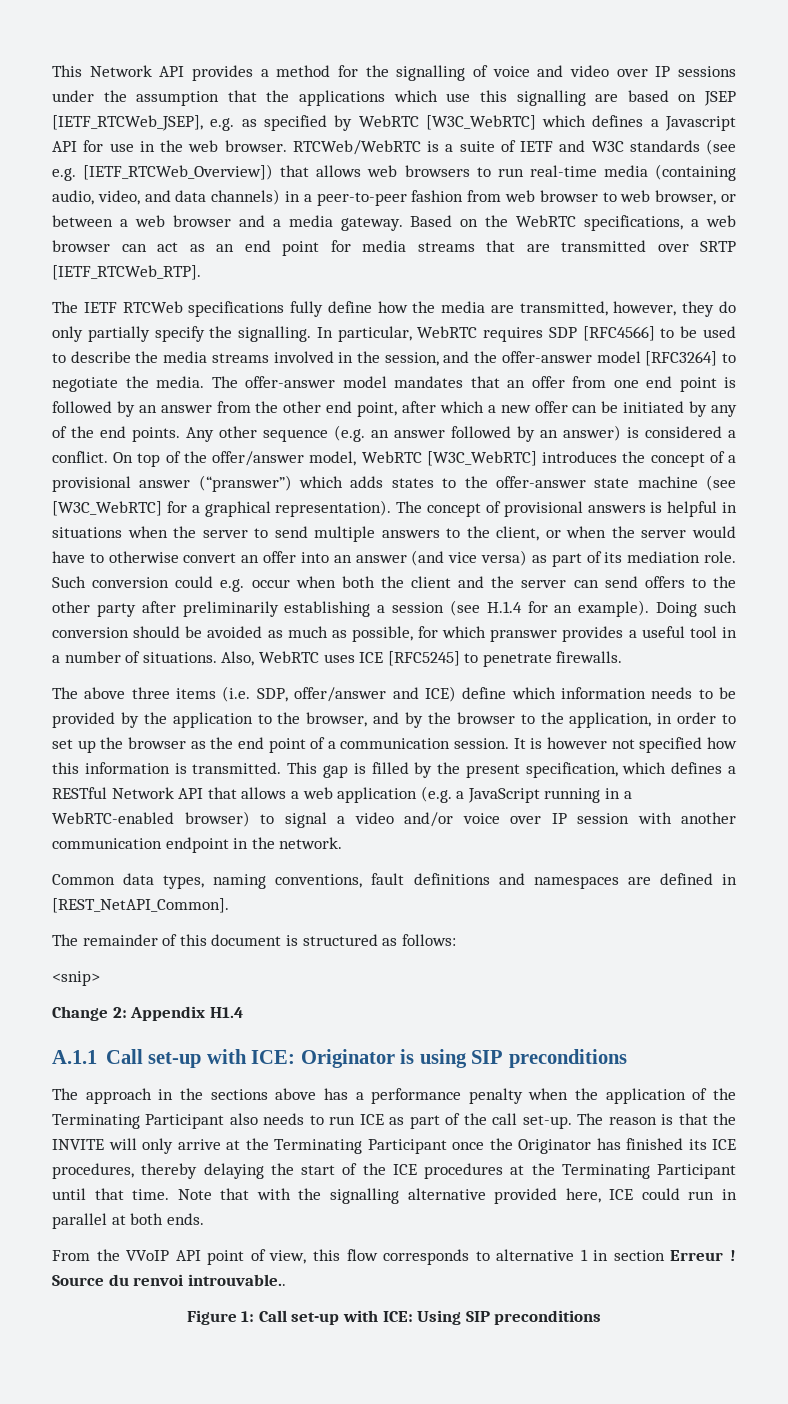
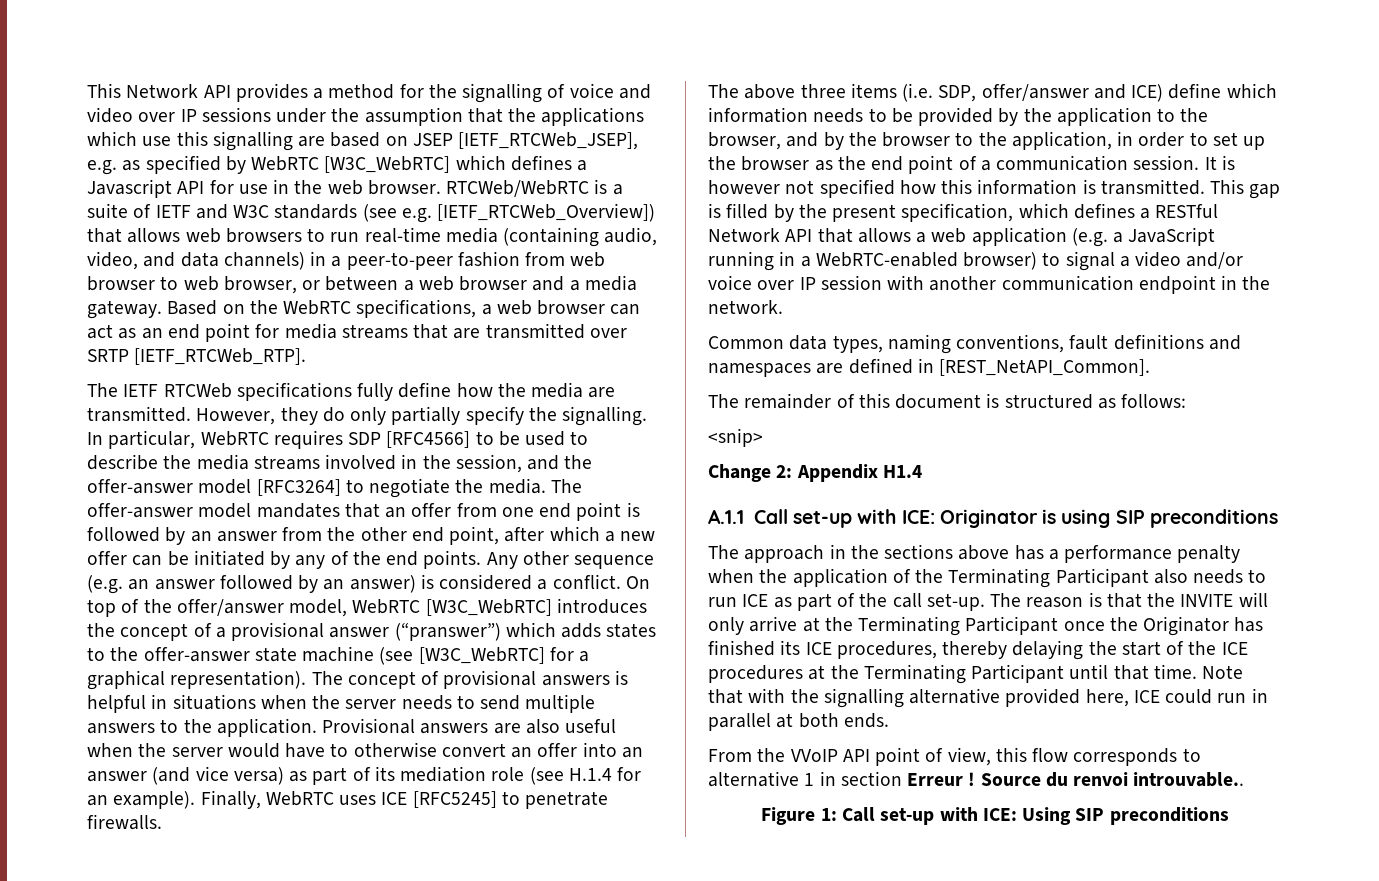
[519,301,677,316] transmitted, however, -> [87,406,276,425] transmitted. However,
(248, 534) none -> [401,695,452,710] needs
[496,526,561,541] client, or -> [216,718,617,737] application. Provisional answers are also useful
[704,551,736,563] [52,576,736,592] [52,601,445,617] role. Such conversion could e.g. occur when both the client and the server can send offers to the other party after preliminarily establishing a session -> [491,767,525,781] role
[656,601,737,617] [52,626,737,642] [52,651,255,666] Doing such conversion should be avoided as much as possible, for which pranswer provides a useful tool in a number of situations. Also, -> [200,790,261,809] Finally,

